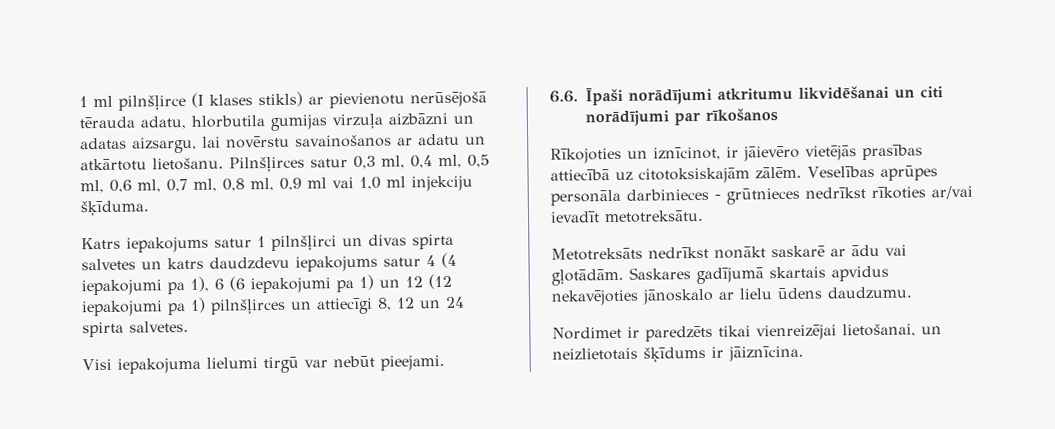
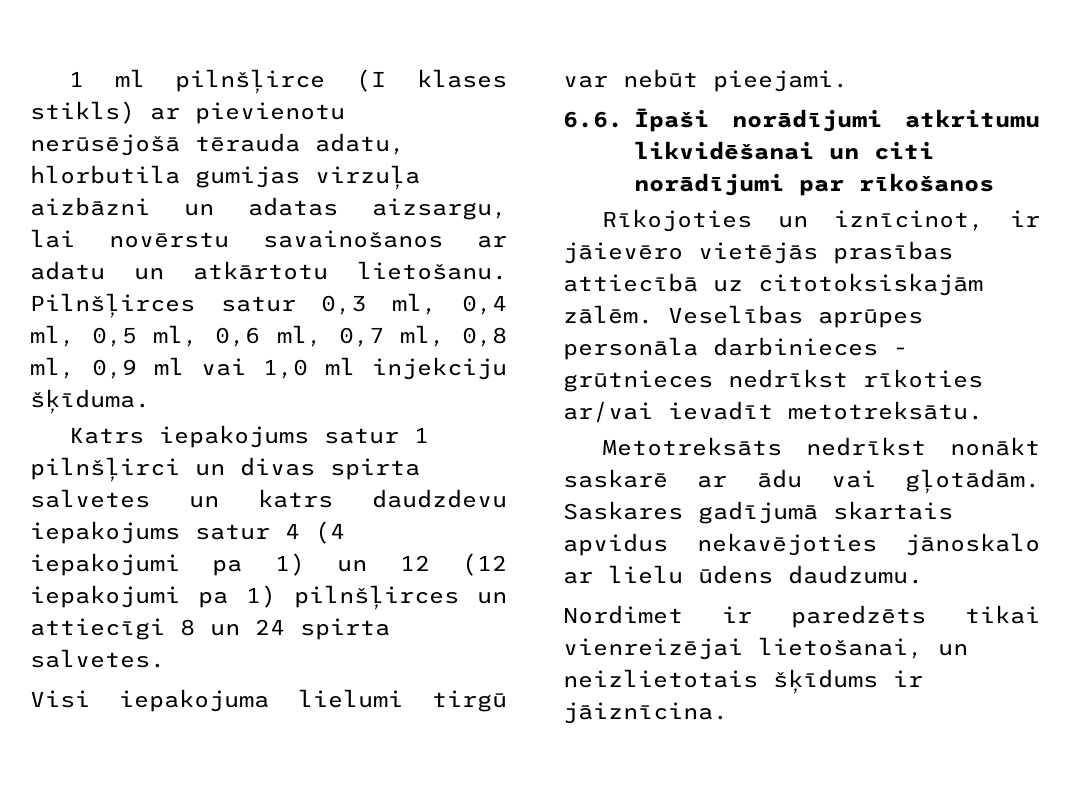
[190,276,354,294] 1), 6 (6 iepakojumi pa -> (243, 567) none
[377,297,415,311] 8, 12 -> [180,619,195,636] 8

